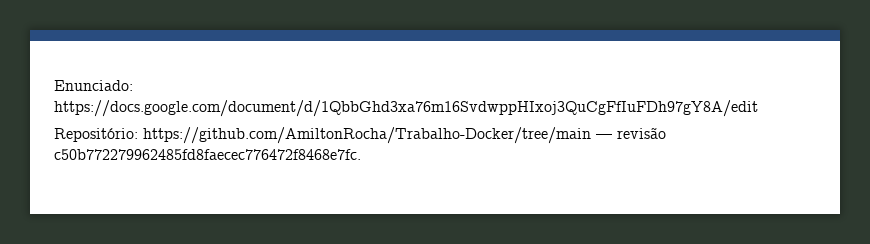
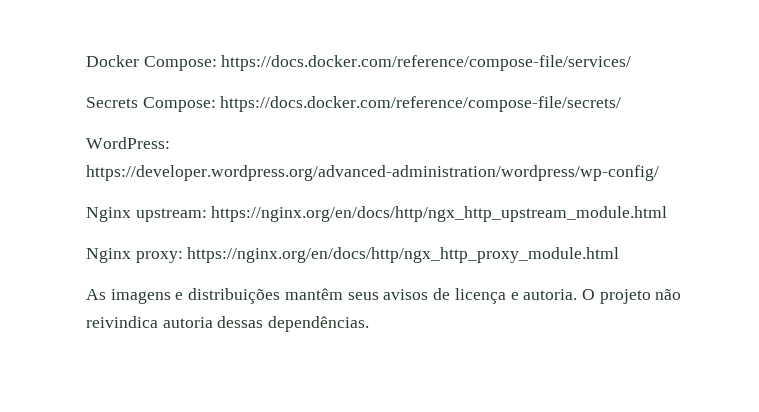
[54,80,133,91] [54,100,758,117] [54,127,666,144] [54,149,361,160] Enunciado: https://docs.google.com/document/d/1QbbGhd3xa76m16SvdwppHIxoj3QuCgFfIuFDh97gY8A/edit // Repositório: https://github.com/AmiltonRocha/Trabalho-Docker/tree/main — revisão c50b772279962485fd8faecec776472f8468e7fc. -> [86,55,632,71] [86,96,622,112] [86,137,170,149] [86,165,659,181] [86,206,668,222] [86,247,620,263] [86,288,682,304] [86,316,370,332] Docker Compose: https://docs.docker.com/reference/compose-file/services/ // Secrets Compose: https://docs.docker.com/reference/compose-file/secrets/ // WordPress: https://developer.wordpress.org/advanced-administration/wordpress/wp-config/ // Nginx upstream: https://nginx.org/en/docs/http/ngx_http_upstream_module.html // Nginx proxy: https://nginx.org/en/docs/http/ngx_http_proxy_module.html // As imagens e distribuições mantêm seus avisos de licença e autoria. O projeto não reivindica autoria dessas dependências.

